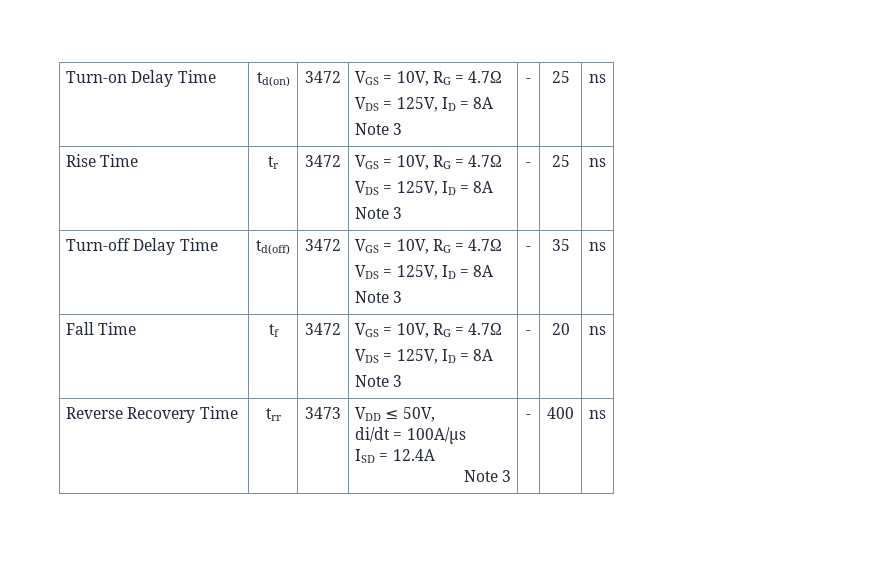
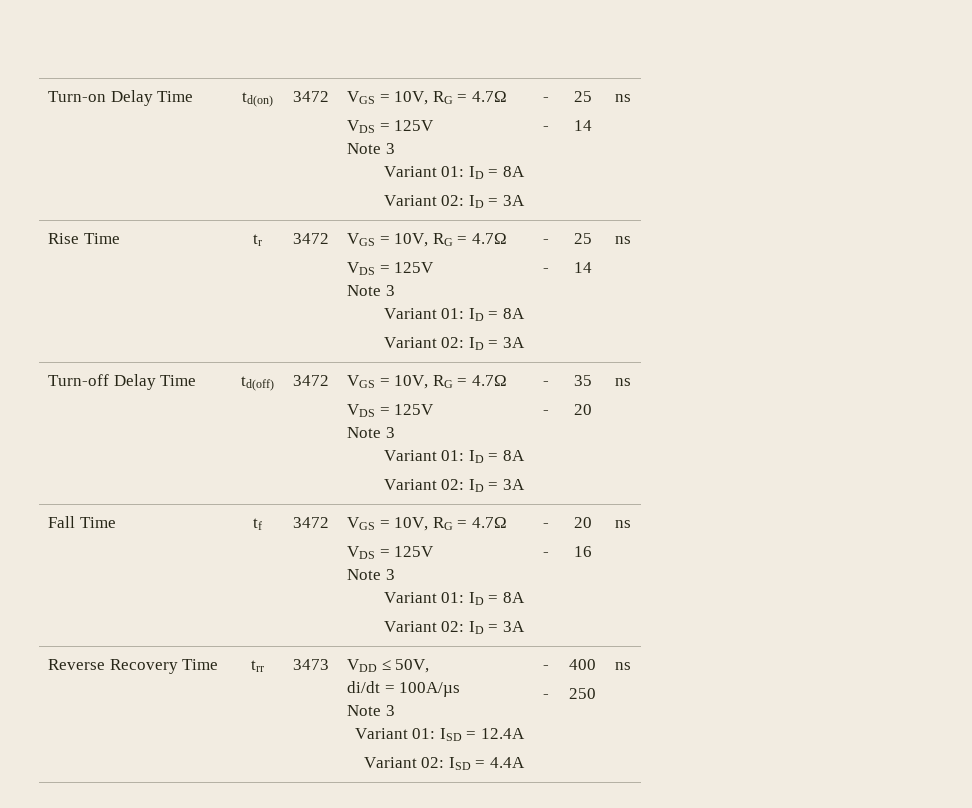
[396,97,494,112] [355,123,403,135] [526,78,531,83] [551,71,570,83] 125V, ID = 8A // Note 3 | - | 25 -> [394,120,435,131] [347,143,395,154] [383,166,525,179] [383,195,525,208] [543,97,549,102] [543,126,549,131] [573,91,592,102] [573,120,592,131] 125V // Note 3 // Variant 01: ID = 8A // Variant 02: ID = 3A | - // - | 25 // 14
[396,181,494,196] [355,207,403,219] [526,162,531,167] [551,155,570,167] 125V, ID = 8A // Note 3 | - | 25 -> [394,262,435,273] [347,285,395,296] [383,308,525,321] [383,337,525,350] [543,239,549,244] [543,268,549,273] [573,233,592,244] [573,262,592,273] 125V // Note 3 // Variant 01: ID = 8A // Variant 02: ID = 3A | - // - | 25 // 14
[396,265,494,280] [355,291,403,303] [526,246,531,251] 125V, ID = 8A // Note 3 | - -> [394,404,435,415] [347,427,395,438] [383,450,525,463] [383,479,525,492] [543,381,549,386] [543,410,549,415] 125V // Note 3 // Variant 01: ID = 8A // Variant 02: ID = 3A | - // -
(570, 245) none -> [573,404,592,415] // 20
[396,349,494,364] [355,375,403,387] [526,330,531,335] [551,323,570,335] 125V, ID = 8A // Note 3 | - | 20 -> [394,546,435,557] [347,569,395,580] [383,592,525,605] [383,621,525,634] [543,523,549,528] [543,552,549,557] [573,517,592,528] [573,546,592,557] 125V // Note 3 // Variant 01: ID = 8A // Variant 02: ID = 3A | - // - | 20 // 16
(466, 435) none -> [347,705,395,716] [354,728,436,739] Note 3 // Variant 01:
[463,470,511,482] [526,414,531,419] Note 3 | - -> [363,757,525,770] [543,665,549,670] [543,694,549,699] Variant 02: ISD = 4.4A | - // -
(574, 413) none -> [569,688,596,699] // 250

